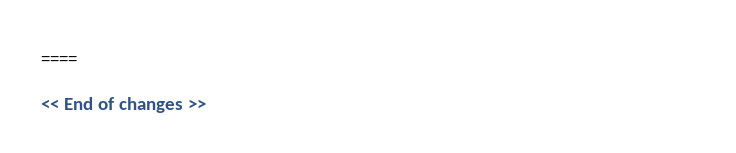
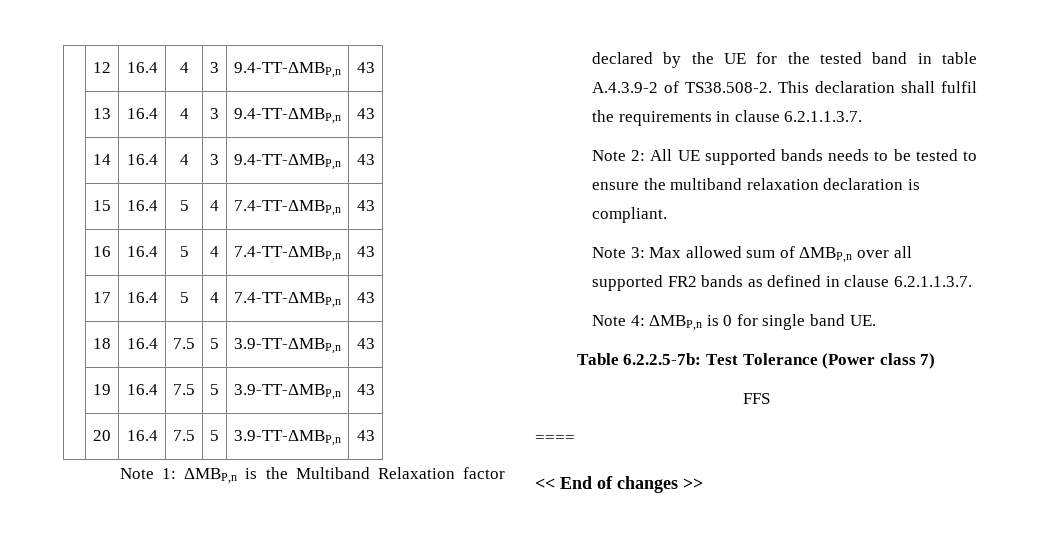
(41, 60) none -> [93,62,111,73] [126,62,158,73] [179,62,189,73] [210,62,219,73] [234,62,341,78] [356,62,375,73] [93,108,111,119] [126,108,158,119] [179,108,189,119] [210,108,219,119] [234,108,341,124] [356,108,375,119] [93,154,111,165] [126,154,158,165] [179,154,189,165] [210,154,219,165] [234,154,341,170] [356,154,375,165] [93,200,111,211] [126,200,158,211] [179,200,189,211] [210,200,219,211] [234,200,341,216] [356,200,375,211] [93,246,111,257] [126,246,158,257] [179,246,189,257] [210,246,219,257] [234,246,341,262] [356,246,375,257] [93,292,111,303] [126,292,158,303] [179,292,189,303] [210,292,219,303] [234,292,341,308] [356,292,375,303] [93,338,111,349] [126,338,158,349] [173,338,195,349] [210,338,219,349] [234,338,341,354] [356,338,375,349] [93,384,111,395] [126,384,158,395] [173,384,195,395] [210,384,219,395] [234,384,341,400] [356,384,375,395] [93,430,111,441] [126,430,158,441] [173,430,195,441] [210,430,219,441] [234,430,341,446] [356,430,375,441] [119,467,506,484] [591,52,977,68] [591,81,977,93] [591,110,863,126] [591,149,977,165] [591,178,920,190] [591,207,667,223] [591,246,912,263] [591,275,973,291] [591,314,876,331] [576,353,936,369] [742,393,770,404] | 12 | 16.4 | 4 | 3 | 9.4-TT-ΔMBP,n | 43 // | 13 | 16.4 | 4 | 3 | 9.4-TT-ΔMBP,n | 43 // | 14 | 16.4 | 4 | 3 | 9.4-TT-ΔMBP,n | 43 // | 15 | 16.4 | 5 | 4 | 7.4-TT-ΔMBP,n | 43 // | 16 | 16.4 | 5 | 4 | 7.4-TT-ΔMBP,n | 43 // | 17 | 16.4 | 5 | 4 | 7.4-TT-ΔMBP,n | 43 // | 18 | 16.4 | 7.5 | 5 | 3.9-TT-ΔMBP,n | 43 // | 19 | 16.4 | 7.5 | 5 | 3.9-TT-ΔMBP,n | 43 // | 20 | 16.4 | 7.5 | 5 | 3.9-TT-ΔMBP,n | 43 // Note 1: ΔMBP,n is the Multiband Relaxation factor declared by the UE for the tested band in table A.4.3.9-2 of TS38.508-2. This declaration shall fulfil the requirements in clause 6.2.1.1.3.7. // Note 2: All UE supported bands needs to be tested to ensure the multiband relaxation declaration is compliant. // Note 3: Max allowed sum of ΔMBP,n over all supported FR2 bands as defined in clause 6.2.1.1.3.7. // Note 4: ΔMBP,n is 0 for single band UE. // Table 6.2.2.5-7b: Test Tolerance (Power class 7) // FFS //

